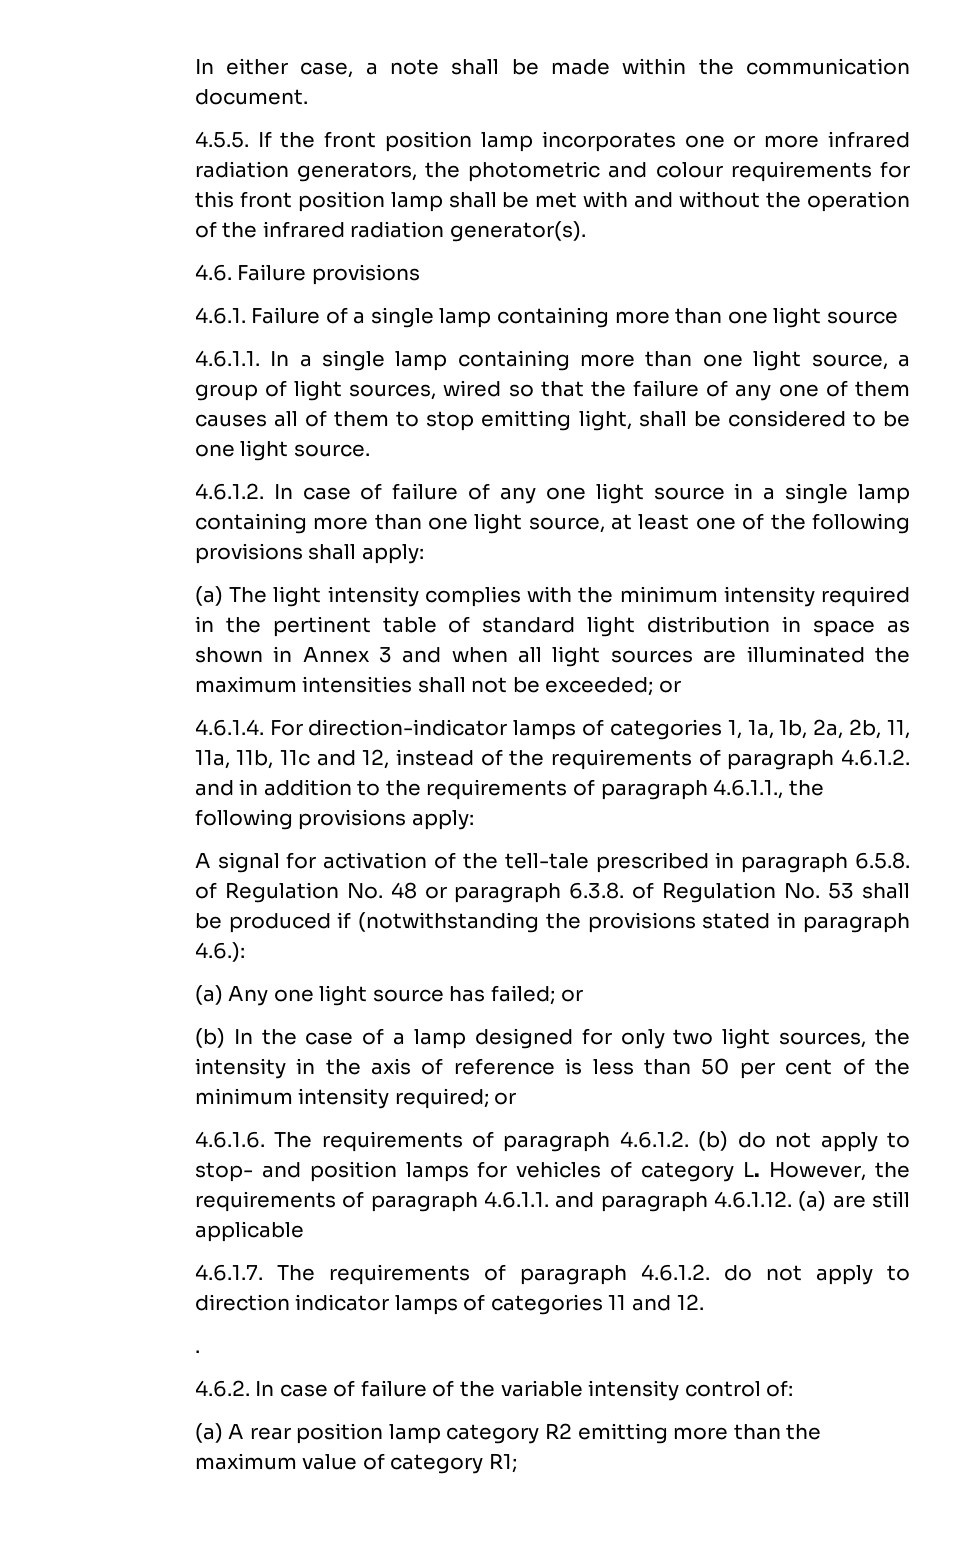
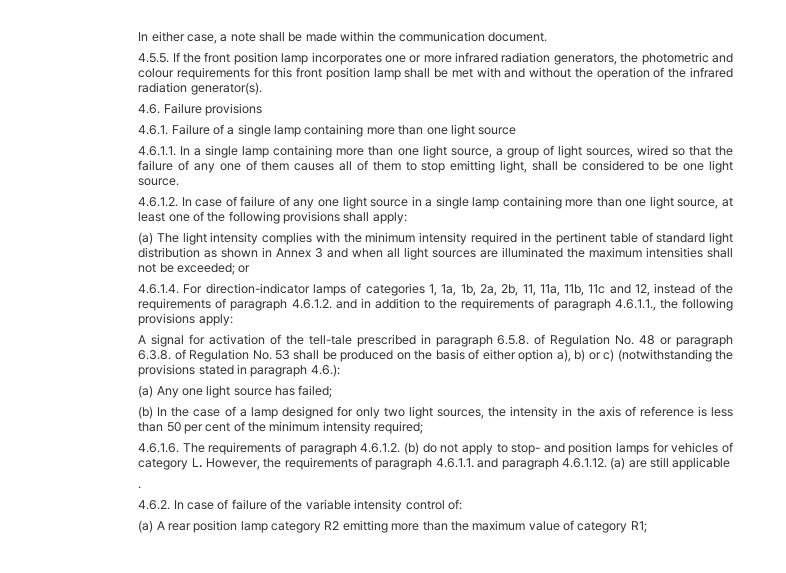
[782,616,876,637] in space -> (201, 252) none
[337,912,352,928] if -> [396,349,615,362] on the basis of either option a), b) or c)
[560,989,583,1002] or -> (333, 391) none
[494,1092,517,1105] or -> (424, 427) none
[194,1264,910,1285] [194,1294,704,1315] // 4.6.1.7. The requirements of paragraph 4.6.1.2. do not apply to direction indicator lamps of categories 11 and 12. -> (731, 463) none

